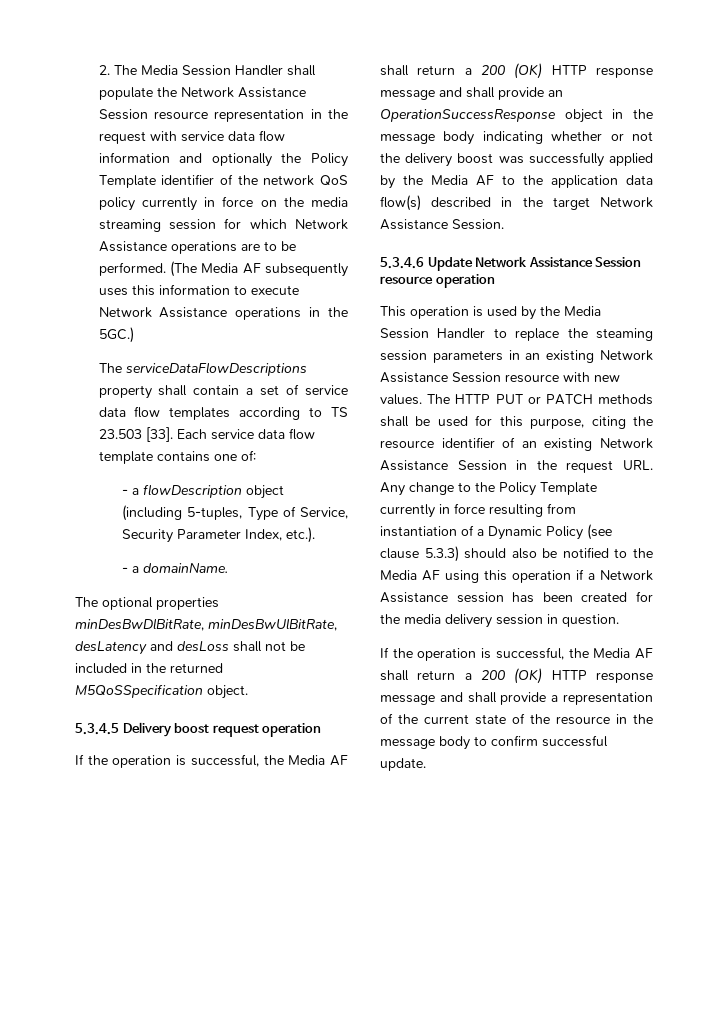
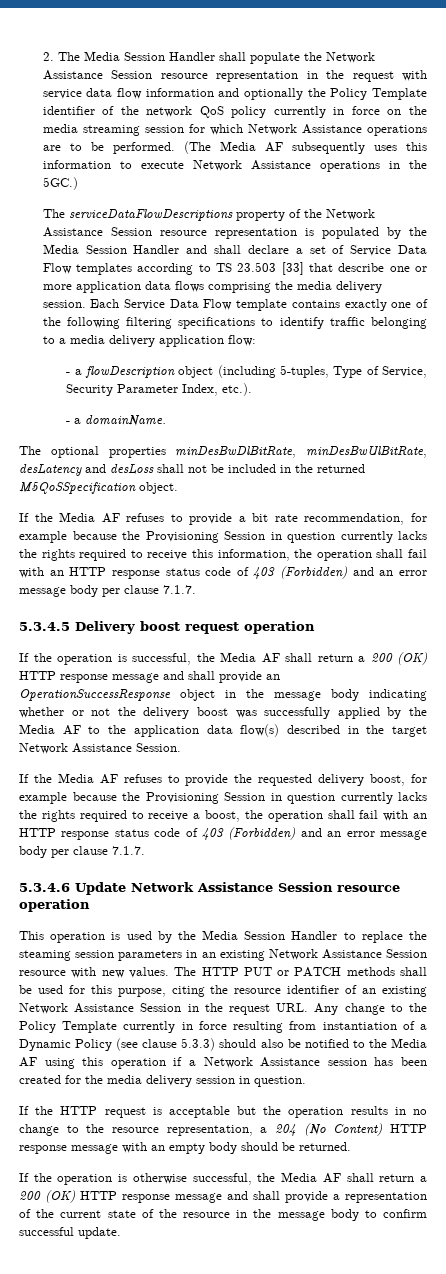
[158,384,348,396] [98,406,161,418] shall contain a set of service data flow -> [288,209,375,220] [42,227,428,239] [42,244,427,256] [42,263,72,274] of the Network Assistance Session resource representation is populated by the Media Session Handler and shall declare a set of Service Data Flow
[145,427,315,442] [98,450,256,464] [33]. Each service data flow template contains one of: -> [281,262,427,275] [42,281,382,293] [42,299,429,311] [42,317,427,329] [42,335,256,347] [33] that describe one or more application data flows comprising the media delivery session. Each Service Data Flow template contains exactly one of the following filtering specifications to identify traffic belonging to a media delivery application flow:
(248, 692) none -> [19,512,427,525] [19,531,427,543] [19,549,428,561] [19,566,427,579] [19,585,196,597] // If the Media AF refuses to provide a bit rate recommendation, for example because the Provisioning Session in question currently lacks the rights required to receive this information, the operation shall fail with an HTTP response status code of 403 (Forbidden) and an error message body per clause 7.1.7.
(504, 224) none -> [19,773,428,786] [19,792,427,804] [19,810,427,822] [19,827,427,840] [19,846,145,858] // If the Media AF refuses to provide the requested delivery boost, for example because the Provisioning Session in question currently lacks the rights required to receive a boost, the operation shall fail with an HTTP response status code of 403 (Forbidden) and an error message body per clause 7.1.7.
[380,647,492,661] // If the operation is -> [19,1106,427,1118] [19,1123,428,1136] [19,1142,351,1154] [19,1173,187,1185] // If the HTTP request is acceptable but the operation results in no change to the resource representation, a 204 (No Content) HTTP response message with an empty body should be returned. // If the operation is otherwise

